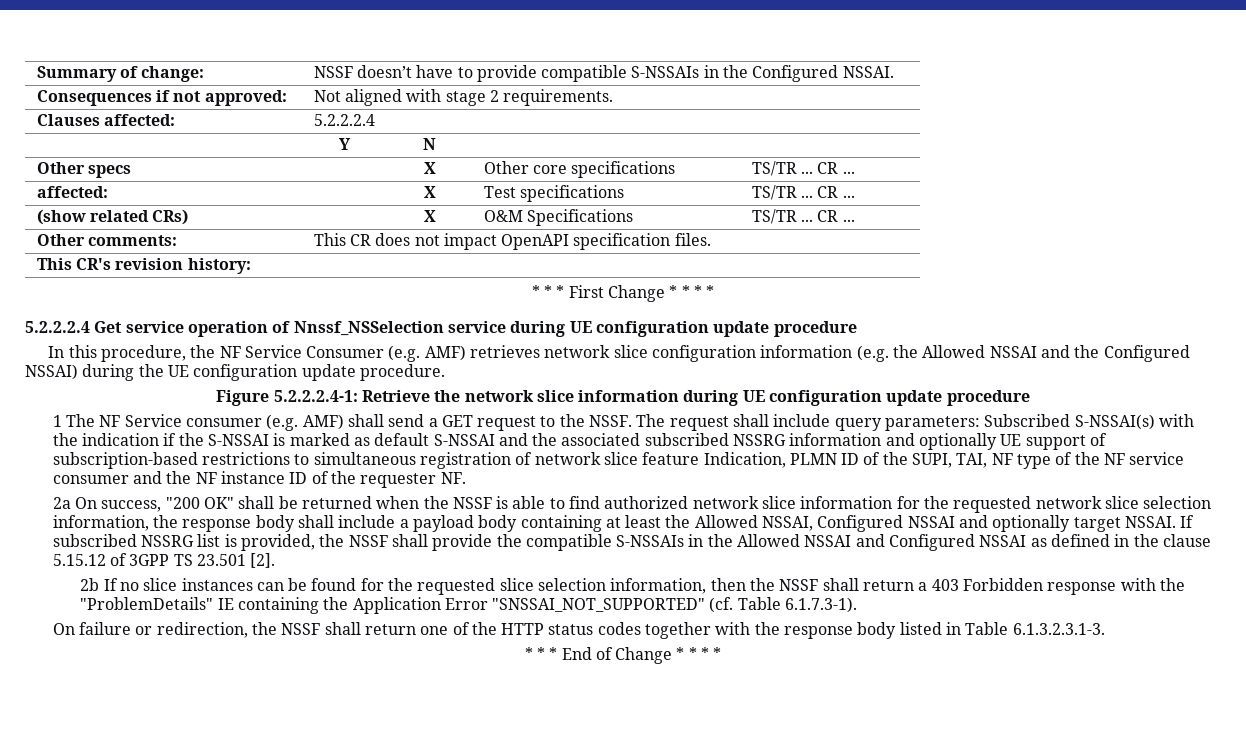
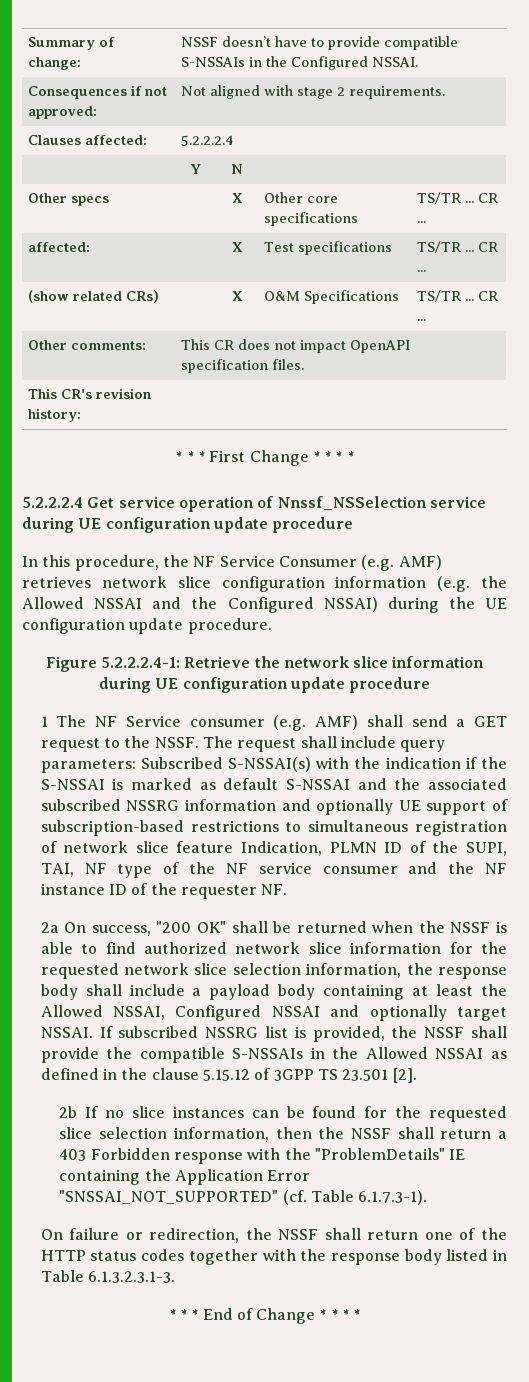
[855,534,1027,551] and Configured NSSAI -> (484, 1053) none

